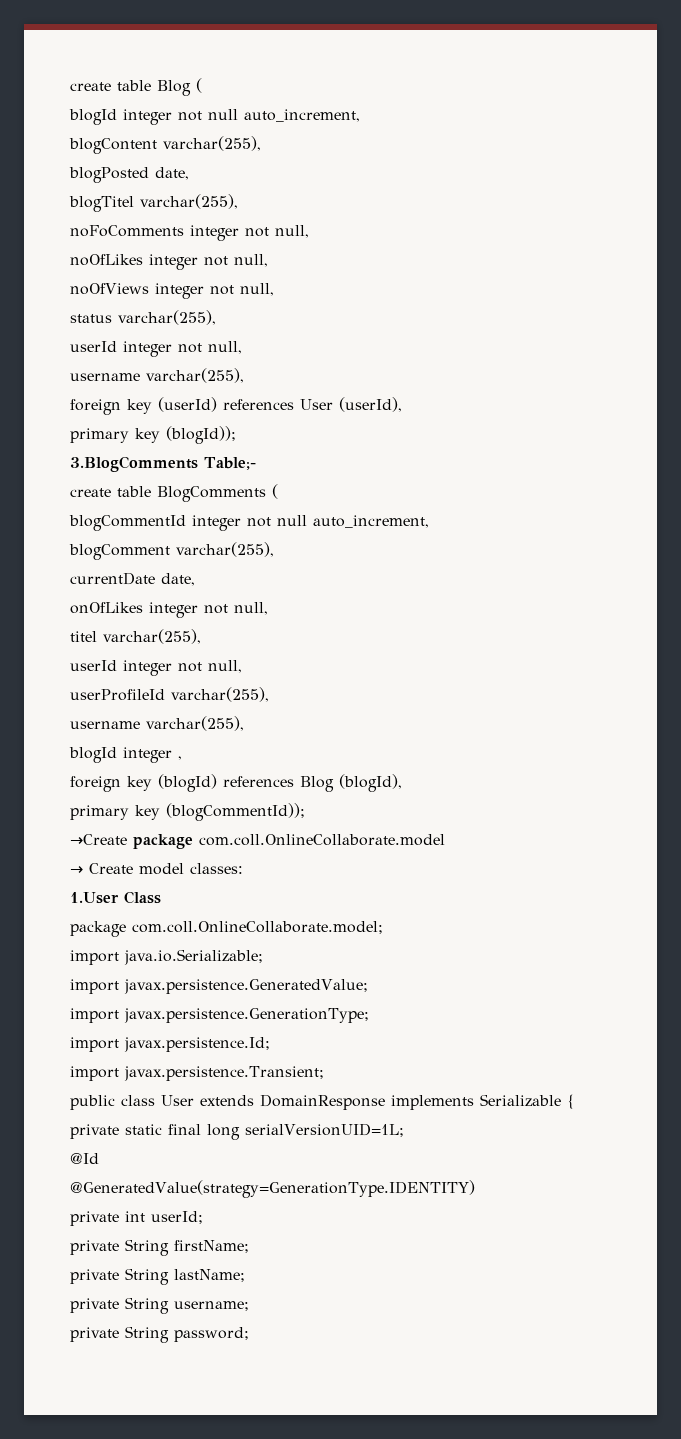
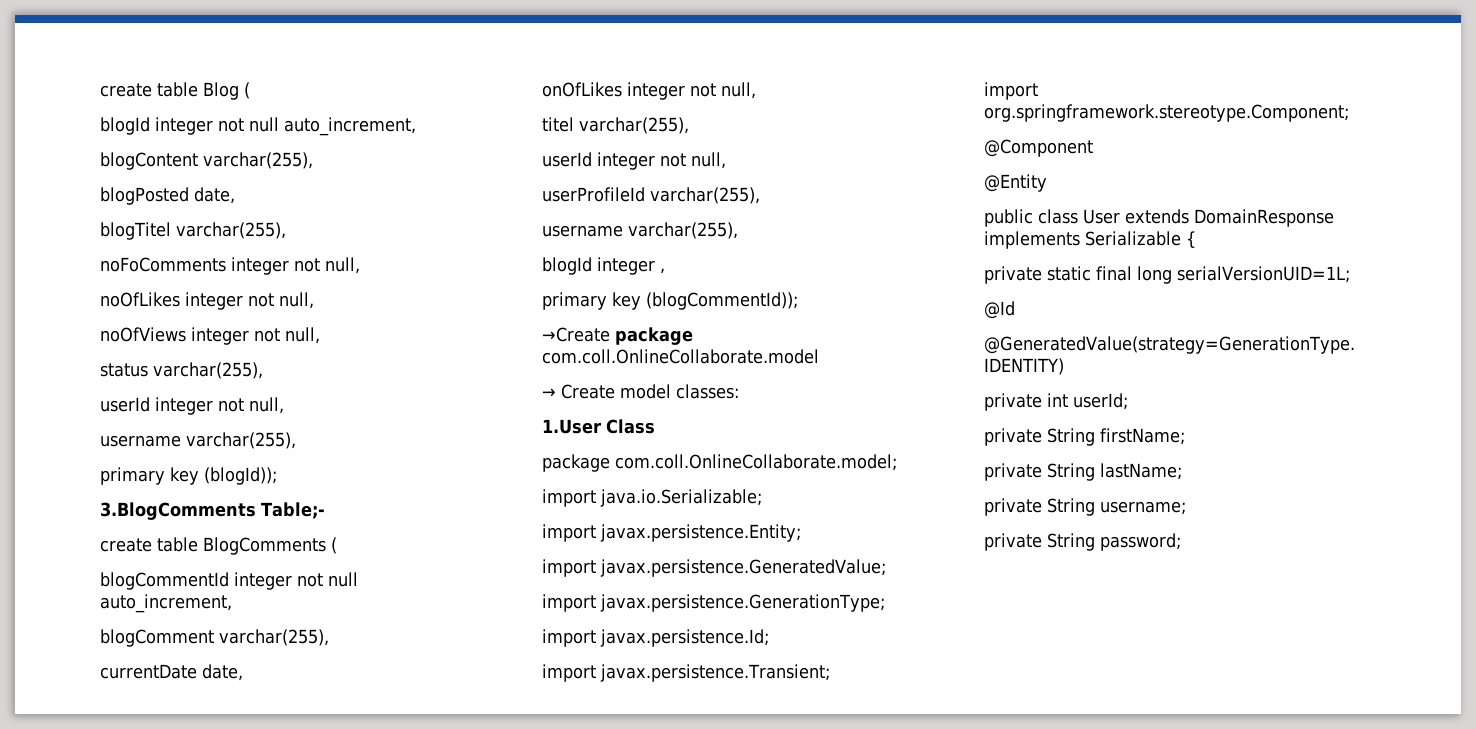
[70,397,402,415] // foreign key (userId) references User (userId), -> (296, 440) none
[70,774,402,792] // foreign key (blogId) references Blog (blogId), -> (665, 271) none
(263, 957) none -> [542,524,801,542] // import javax.persistence.Entity;
(324, 1073) none -> [984,82,1038,100] [984,104,1349,122] [984,139,1093,157] [984,174,1047,192] // import org.springframework.stereotype.Component; // @Component // @Entity

